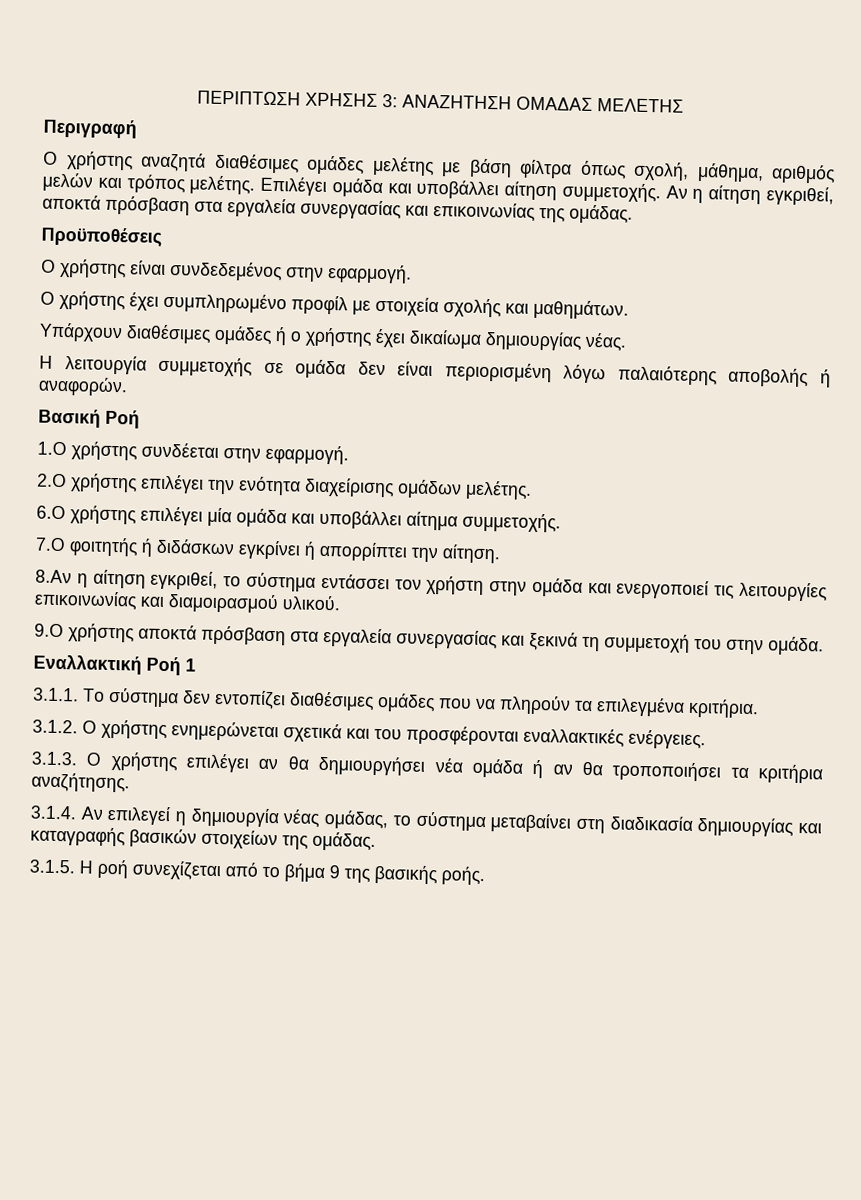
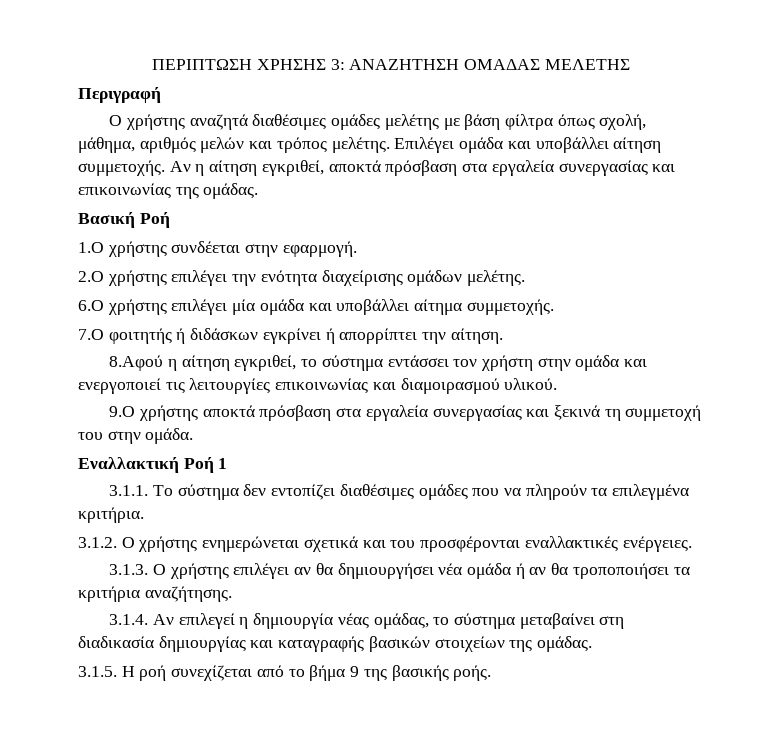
[41,226,162,247] [41,258,412,284] [40,290,629,320] [39,322,627,352] [39,355,831,388] [38,376,128,397] // Προϋποθέσεις // Ο χρήστης είναι συνδεδεμένος στην εφαρμογή. // Ο χρήστης έχει συμπληρωμένο προφίλ με στοιχεία σχολής και μαθημάτων. // Υπάρχουν διαθέσιμες ομάδες ή ο χρήστης έχει δικαίωμα δημιουργίας νέας. // Η λειτουργία συμμετοχής σε ομάδα δεν είναι περιορισμένη λόγω παλαιότερης αποβολής ή αναφορών. -> (259, 191) none
[35,569,72,584] 8.Αν -> [109,355,164,371] 8.Αφού

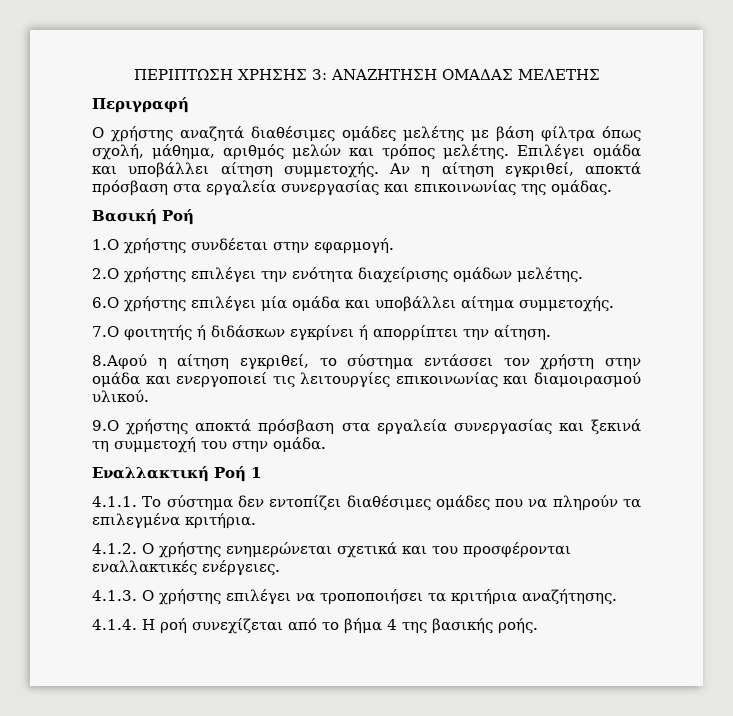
[109,485,149,496] 3.1.1. -> [92,496,137,507] 4.1.1.
[78,537,117,548] 3.1.2. -> [92,543,137,554] 4.1.2.
[109,564,149,575] 3.1.3. -> [92,590,137,601] 4.1.3.
[294,563,690,579] [78,586,232,602] [109,613,625,629] [78,636,593,652] [78,666,117,677] αν θα δημιουργήσει νέα ομάδα ή αν θα τροποποιήσει τα κριτήρια αναζήτησης. // 3.1.4. Αν επιλεγεί η δημιουργία νέας ομάδας, το σύστημα μεταβαίνει στη διαδικασία δημιουργίας και καταγραφής βασικών στοιχείων της ομάδας. // 3.1.5. -> [296,589,617,605] [92,619,137,630] να τροποποιήσει τα κριτήρια αναζήτησης. // 4.1.4.
[350,666,360,677] 9 -> [387,619,397,630] 4

